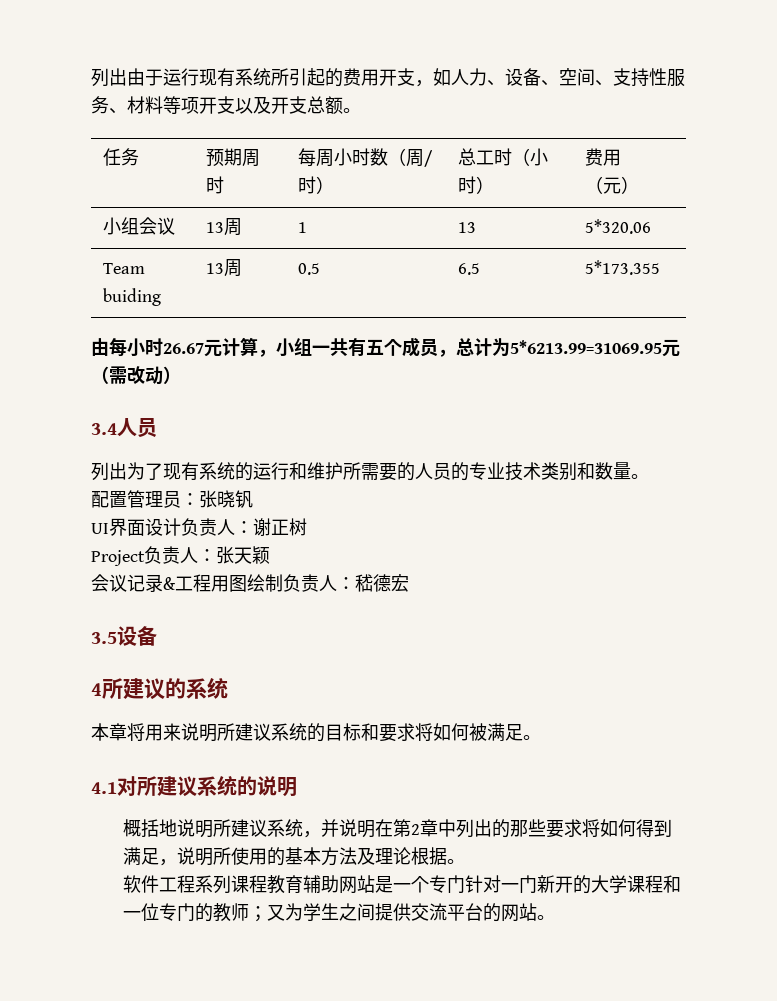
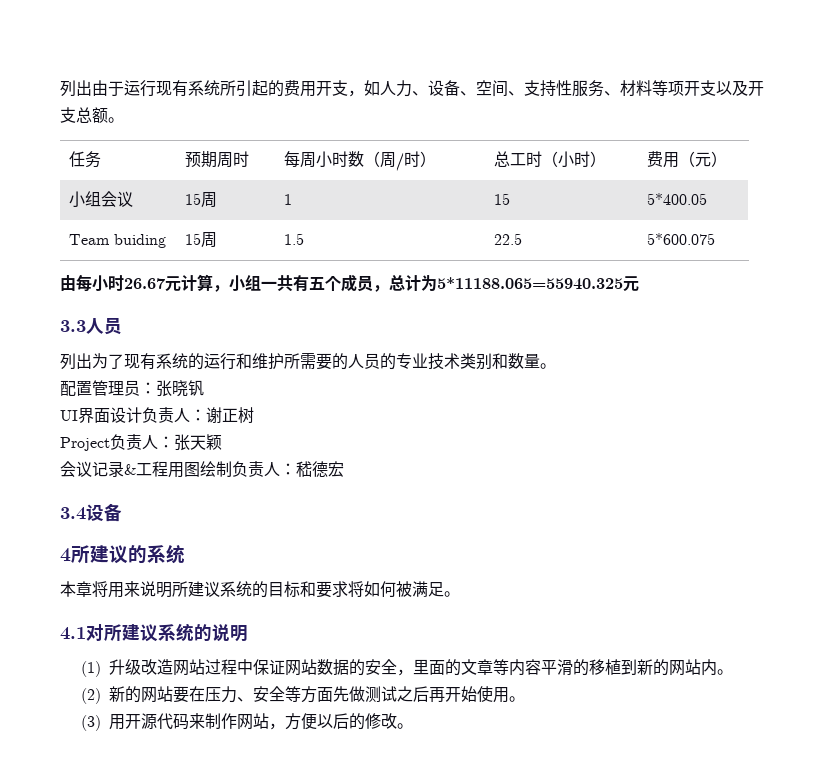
[205,222,224,233] 13 -> [184,193,201,205] 15
[457,222,476,233] [584,219,651,234] 13 | 5*320.06 -> [493,193,510,205] [646,193,707,205] 15 | 5*400.05
[205,259,242,277] [297,263,320,275] [457,263,480,275] [584,260,660,275] 13周 | 0.5 | 6.5 | 5*173.355 -> [184,232,217,248] [283,233,304,245] [493,233,522,245] [646,233,715,245] 15周 | 1.5 | 22.5 | 5*600.075
[510,339,680,357] [91,366,181,385] [91,423,117,435] 5*6213.99=31069.95元（需改动） // 3.4 -> [437,276,639,292] [60,320,86,332] 5*11188.065=55940.325元 // 3.3
[91,632,117,644] 3.5 -> [60,507,86,520] 3.4
[122,819,672,838] [122,847,465,866] [122,875,681,894] [122,903,537,922] 概括地说明所建议系统，并说明在第2章中列出的那些要求将如何得到满足，说明所使用的基本方法及理论根据。 // 软件工程系列课程教育辅助网站是一个专门针对一门新开的大学课程和一位专门的教师；又为学生之间提供交流平台的网站 -> [80,659,733,677] [80,686,525,704] [80,713,397,731] (1)升级改造网站过程中保证网站数据的安全，里面的文章等内容平滑的移植到新的网站内。 // (2)新的网站要在压力、安全等方面先做测试之后再开始使用。 // (3)用开源代码来制作网站，方便以后的修改

